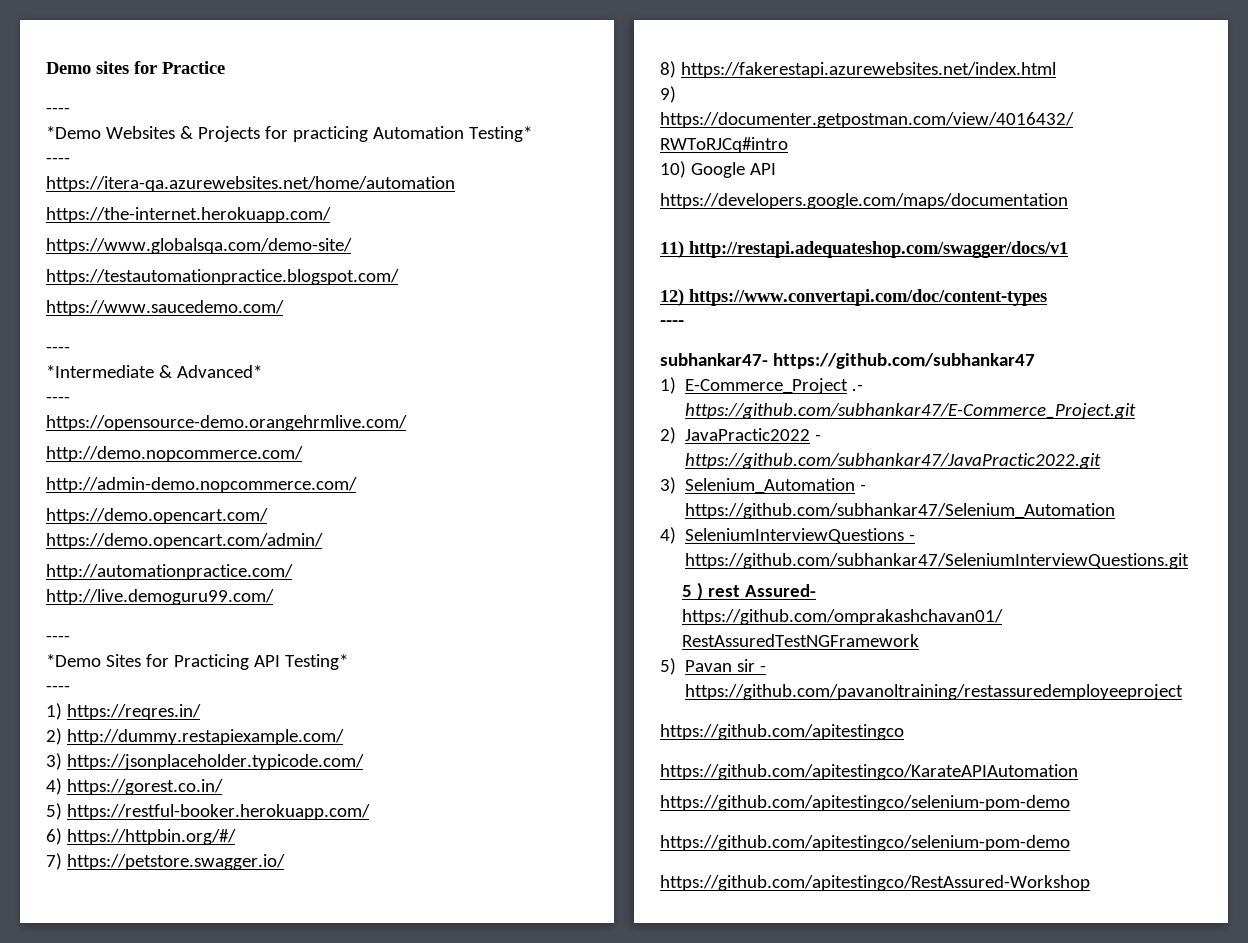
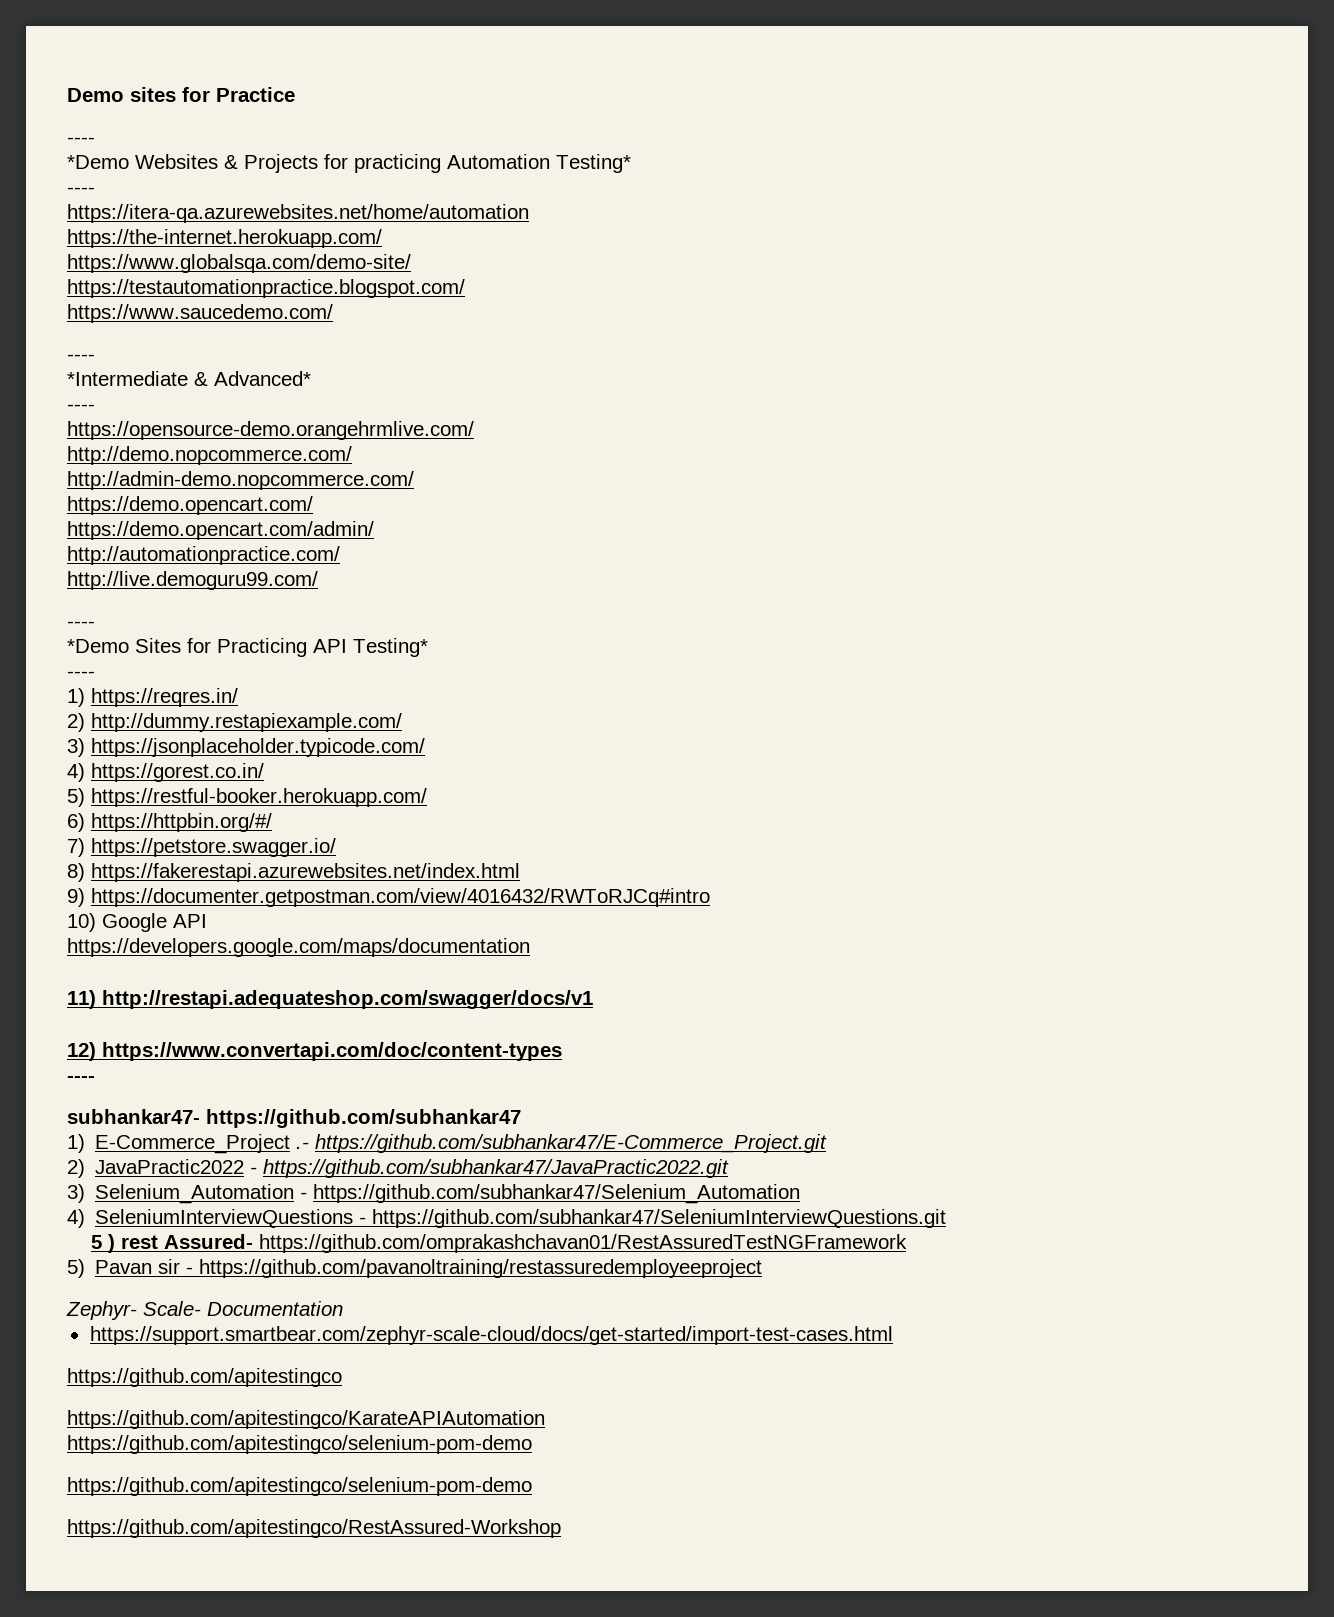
(1184, 692) none -> [66,1301,343,1320] [89,1326,893,1345] // Zephyr- Scale- Documentation // https://support.smartbear.com/zephyr-scale-cloud/docs/get-started/import-test-cases.html

